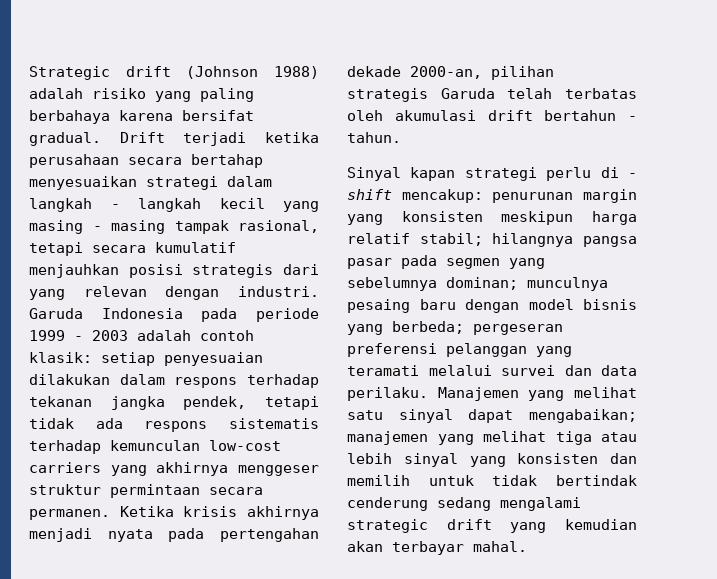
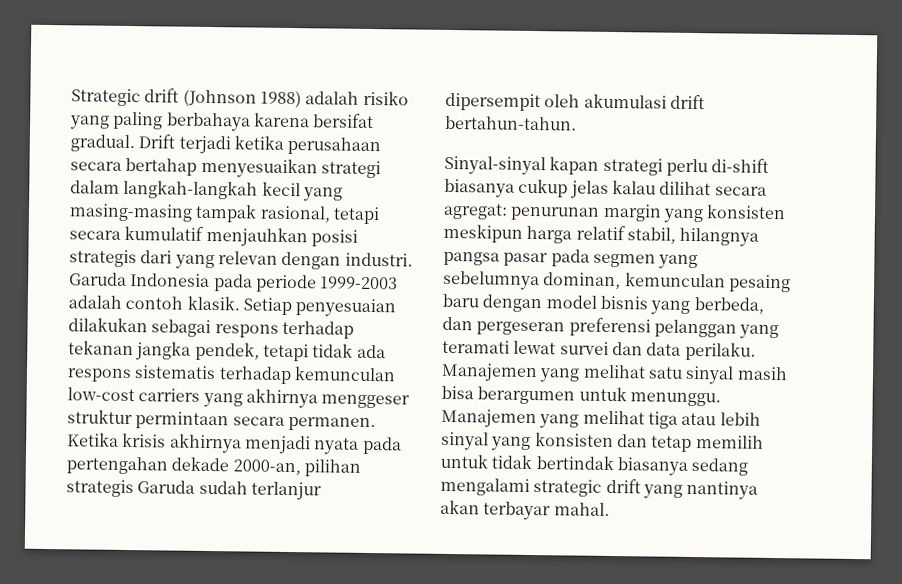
[29,198,319,212] [29,220,165,234] langkah - langkah kecil yang masing - masing -> [123,179,343,202] [69,203,193,222] langkah-langkah kecil yang masing-masing
[29,330,254,341] [29,352,155,366] 1999 - 2003 adalah contoh klasik: setiap -> [320,276,399,290] [68,295,292,316] 1999-2003 adalah contoh klasik. Setiap
[119,374,165,385] dalam -> [151,319,212,338] sebagai
[507,88,637,99] [347,110,637,121] [347,132,401,143] [347,167,637,181] [347,189,483,203] telah terbatas oleh akumulasi drift bertahun - tahun. // Sinyal kapan strategi perlu di - shift mencakup: -> [198,480,322,501] [445,92,705,112] [445,115,577,131] [444,155,770,177] [444,178,767,199] [443,202,508,220] sudah terlanjur dipersempit oleh akumulasi drift bertahun-tahun. // Sinyal-sinyal kapan strategi perlu di-shift biasanya cukup jelas kalau dilihat secara agregat:
[419,233,483,246] stabil; -> [626,227,676,244] stabil,
[446,277,608,291] dominan; munculnya -> [543,272,726,290] dominan, kemunculan
[392,321,464,334] berbeda; -> [693,297,764,314] [442,316,473,331] berbeda, dan
[428,365,492,376] melalui -> [513,340,557,355] lewat
[468,409,637,423] [347,431,428,445] dapat mengabaikan; manajemen -> [736,366,788,381] [441,385,721,407] [441,408,537,429] masih bisa berargumen untuk menunggu. Manajemen
(637, 458) none -> [651,435,693,452] tetap
[347,497,428,511] cenderung -> [616,457,688,476] biasanya
[565,519,637,530] kemudian -> [686,480,759,500] nantinya

